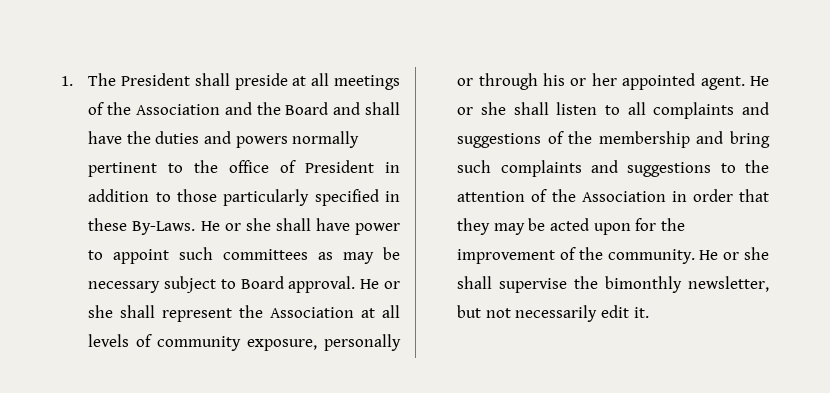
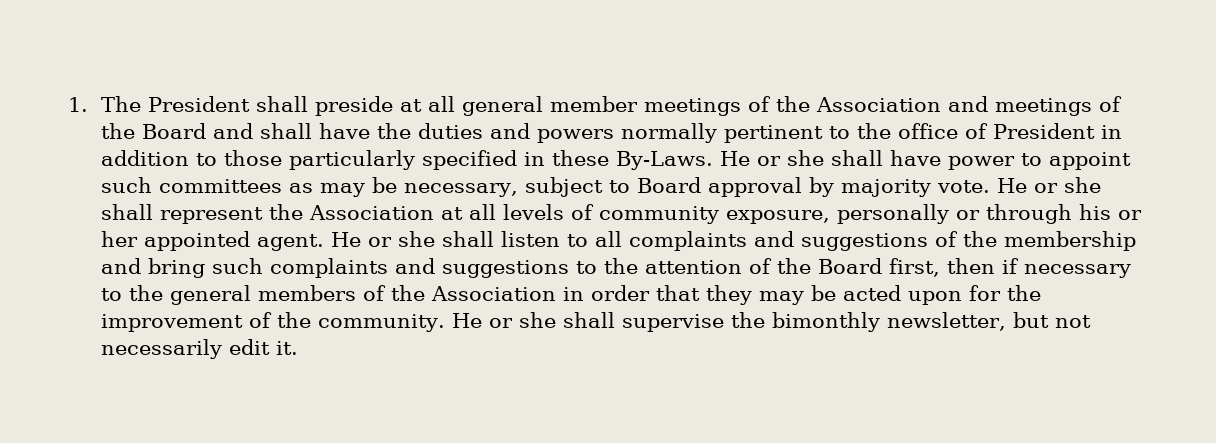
(330, 79) none -> [462,96,639,116] general member
(252, 108) none -> [995,96,1123,116] meetings of
[88,281,161,293] necessary -> [404,183,519,197] necessary,
[288,276,356,293] approval. -> [708,177,991,197] approval by majority vote.
(576, 195) none -> [818,258,1132,278] [101,285,426,305] Board first, then if necessary to the general members of the

